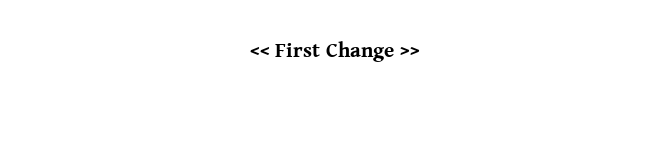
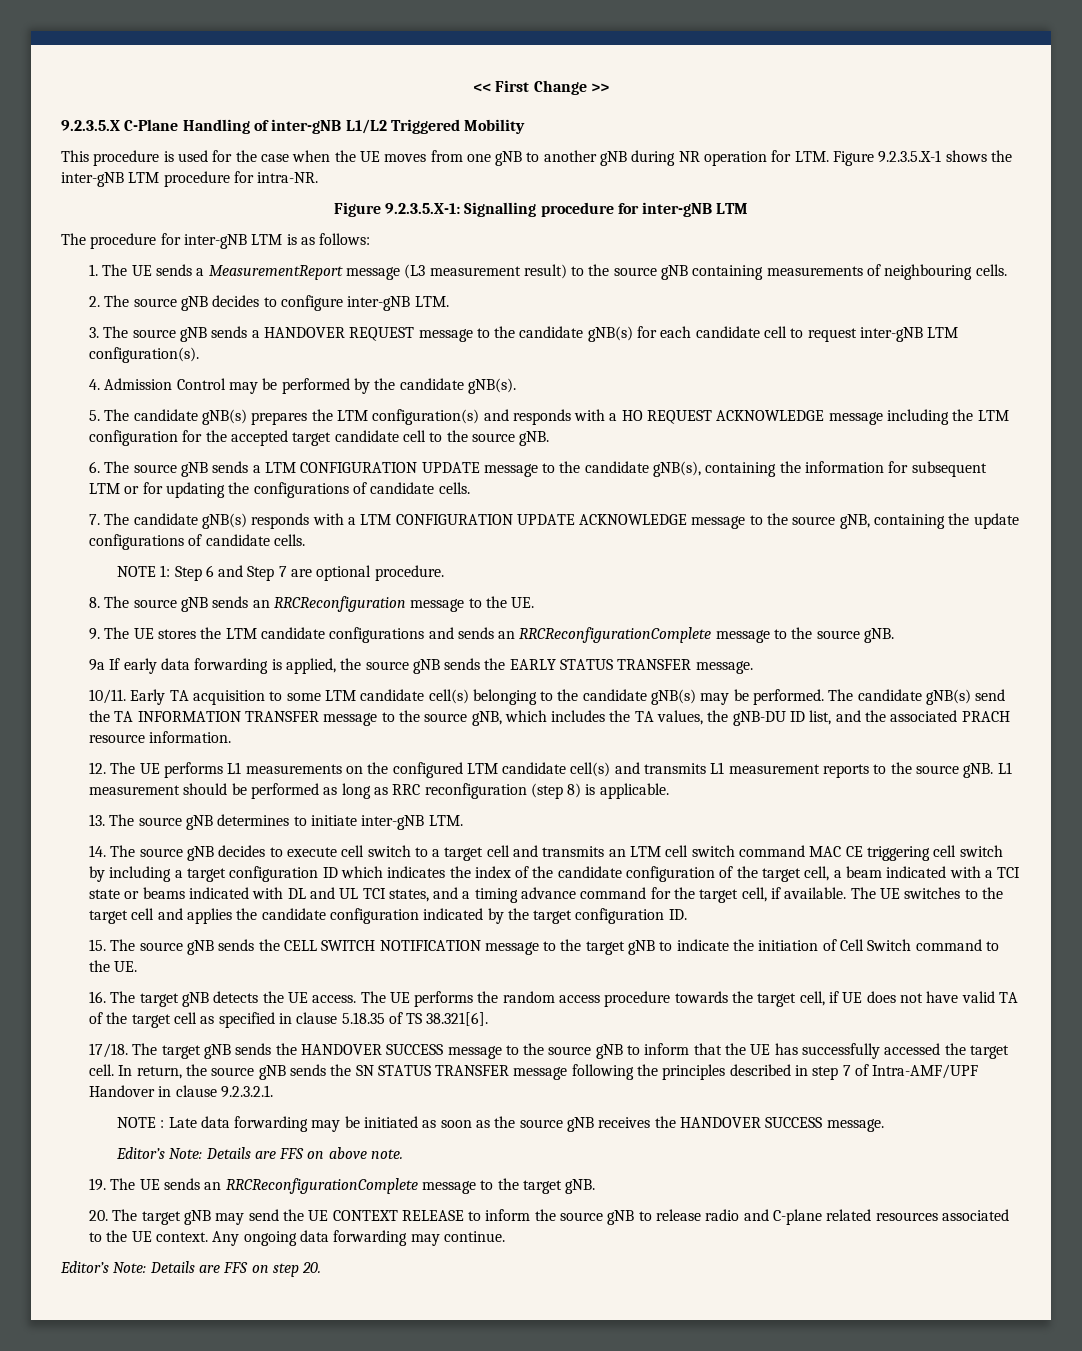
(420, 52) none -> [61,119,526,134] [61,150,1013,166] [61,171,319,187] [333,202,749,217] [61,233,371,249] [88,264,1007,280] [88,295,449,311] [88,326,959,342] [88,347,199,363] [88,378,516,394] [88,409,1009,425] [88,430,550,446] [88,461,987,477] [88,482,470,498] [88,513,1019,529] [88,534,305,550] [116,565,444,581] [88,596,535,612] [88,627,895,643] [88,658,753,674] [88,689,1006,705] [88,710,1010,726] [88,731,232,743] [88,762,1012,778] [88,783,669,799] [88,814,463,830] [88,845,1003,861] [88,866,1021,882] [88,887,1003,903] [88,908,687,924] [88,939,999,955] [88,960,138,972] [88,991,1018,1007] [88,1012,489,1028] [88,1043,1009,1059] [88,1064,979,1080] [88,1085,273,1098] [116,1116,884,1132] [115,1147,404,1159] [88,1178,596,1194] [88,1209,1009,1225] [88,1230,505,1246] [60,1261,322,1277] // 9.2.3.5.X C-Plane Handling of inter-gNB L1/L2 Triggered Mobility // This procedure is used for the case when the UE moves from one gNB to another gNB during NR operation for LTM. Figure 9.2.3.5.X-1 shows the inter-gNB LTM procedure for intra-NR. // Figure 9.2.3.5.X-1: Signalling procedure for inter-gNB LTM // The procedure for inter-gNB LTM is as follows: // 1. The UE sends a MeasurementReport message (L3 measurement result) to the source gNB containing measurements of neighbouring cells. // 2. The source gNB decides to configure inter-gNB LTM. // 3. The source gNB sends a HANDOVER REQUEST message to the candidate gNB(s) for each candidate cell to request inter-gNB LTM configuration(s). // 4. Admission Control may be performed by the candidate gNB(s). // 5. The candidate gNB(s) prepares the LTM configuration(s) and responds with a HO REQUEST ACKNOWLEDGE message including the LTM configuration for the accepted target candidate cell to the source gNB. // 6. The source gNB sends a LTM CONFIGURATION UPDATE message to the candidate gNB(s), containing the information for subsequent LTM or for updating the configurations of candidate cells. // 7. The candidate gNB(s) responds with a LTM CONFIGURATION UPDATE ACKNOWLEDGE message to the source gNB, containing the update configurations of candidate cells. // NOTE 1: Step 6 and Step 7 are optional procedure. // 8. The source gNB sends an RRCReconfiguration message to the UE. // 9. The UE stores the LTM candidate configurations and sends an RRCReconfigurationComplete message to the source gNB. // 9a If early data forwarding is applied, the source gNB sends the EARLY STATUS TRANSFER message. // 10/11. Early TA acquisition to some LTM candidate cell(s) belonging to the candidate gNB(s) may be performed. The candidate gNB(s) send the TA INFORMATION TRANSFER message to the source gNB, which includes the TA values, the gNB-DU ID list, and the associated PRACH resource information. // 12. The UE performs L1 measurements on the configured LTM candidate cell(s) and transmits L1 measurement reports to the source gNB. L1 measurement should be performed as long as RRC reconfiguration (step 8) is applicable. // 13. The source gNB determines to initiate inter-gNB LTM. // 14. The source gNB decides to execute cell switch to a target cell and transmits an LTM cell switch command MAC CE triggering cell switch by including a target configuration ID which indicates the index of the candidate configuration of the target cell, a beam indicated with a TCI state or beams indicated with DL and UL TCI states, and a timing advance command for the target cell, if available. The UE switches to the target cell and applies the candidate configuration indicated by the target configuration ID. // 15. The source gNB sends the CELL SWITCH NOTIFICATION message to the target gNB to indicate the initiation of Cell Switch command to the UE. // 16. The target gNB detects the UE access. The UE performs the random access procedure towards the target cell, if UE does not have valid TA of the target cell as specified in clause 5.18.35 of TS 38.321[6]. // 17/18. The target gNB sends the HANDOVER SUCCESS message to the source gNB to inform that the UE has successfully accessed the target cell. In return, the source gNB sends the SN STATUS TRANSFER message following the principles described in step 7 of Intra-AMF/UPF Handover in clause 9.2.3.2.1. // NOTE : Late data forwarding may be initiated as soon as the source gNB receives the HANDOVER SUCCESS message. // Editor’s Note: Details are FFS on above note. // 19. The UE sends an RRCReconfigurationComplete message to the target gNB. // 20. The target gNB may send the UE CONTEXT RELEASE to inform the source gNB to release radio and C-plane related resources associated to the UE context. Any ongoing data forwarding may continue. // Editor’s Note: Details are FFS on step 20.

